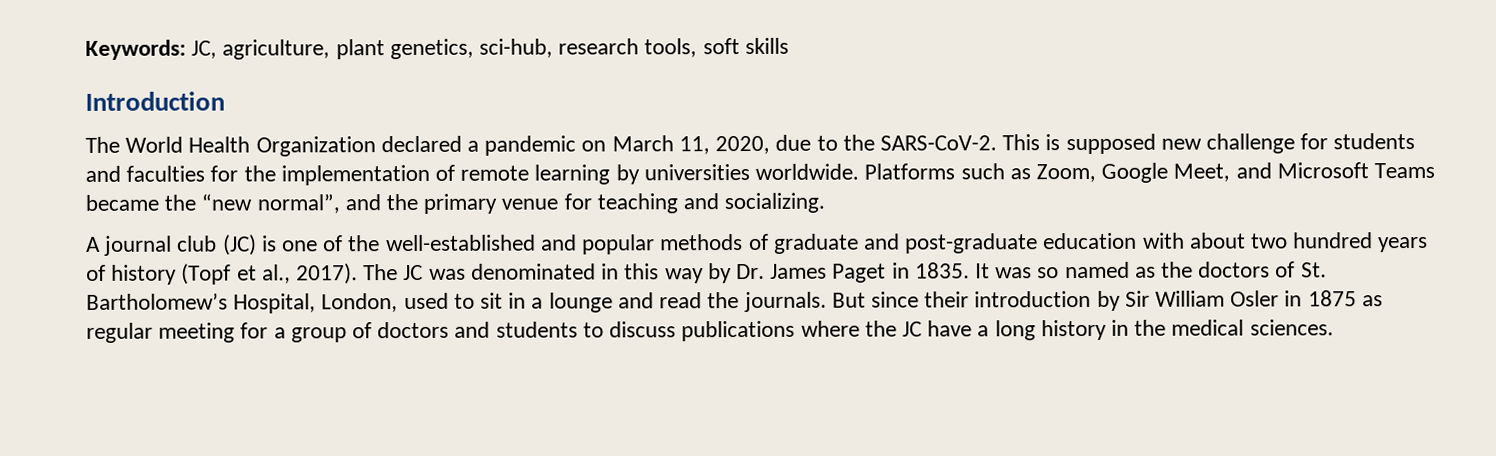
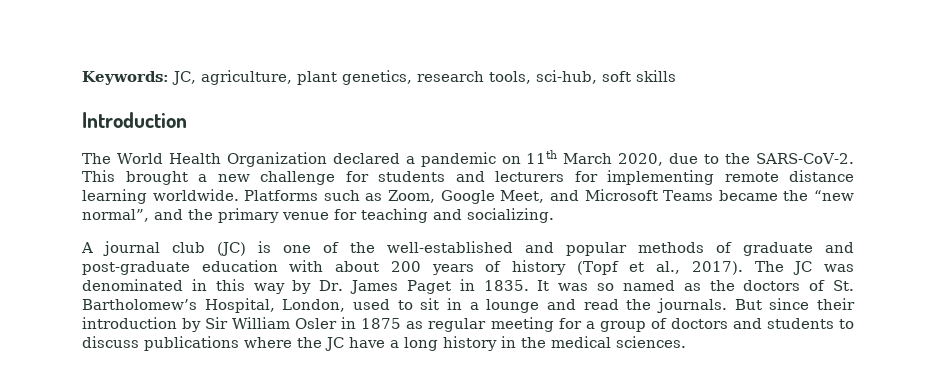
[479,38,554,58] sci-hub, -> (412, 77) none
(698, 48) none -> [536,70,597,84] sci-hub,
[611,135,710,155] March 11, -> [526,150,613,164] 11th March
[1045,133,1156,155] is supposed -> [125,171,207,185] brought a
[126,163,750,186] faculties for the implementation of remote learning by universities -> [495,170,854,185] [82,189,147,204] lecturers for implementing remote distance learning
[1250,232,1374,249] two hundred -> [390,261,421,272] 200

